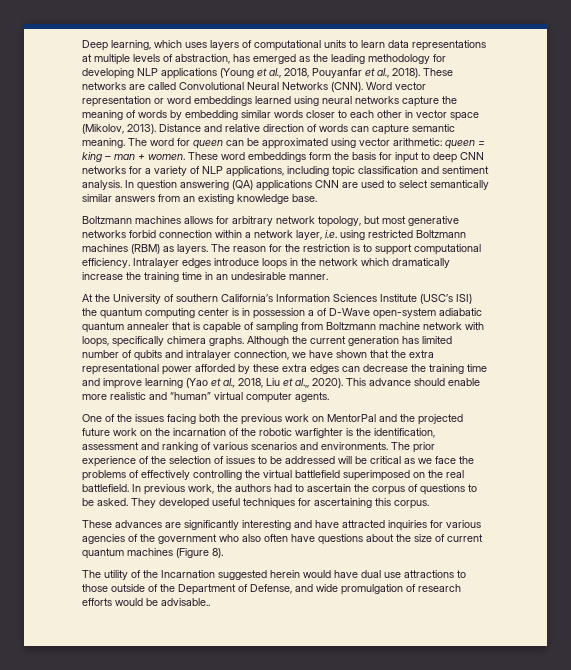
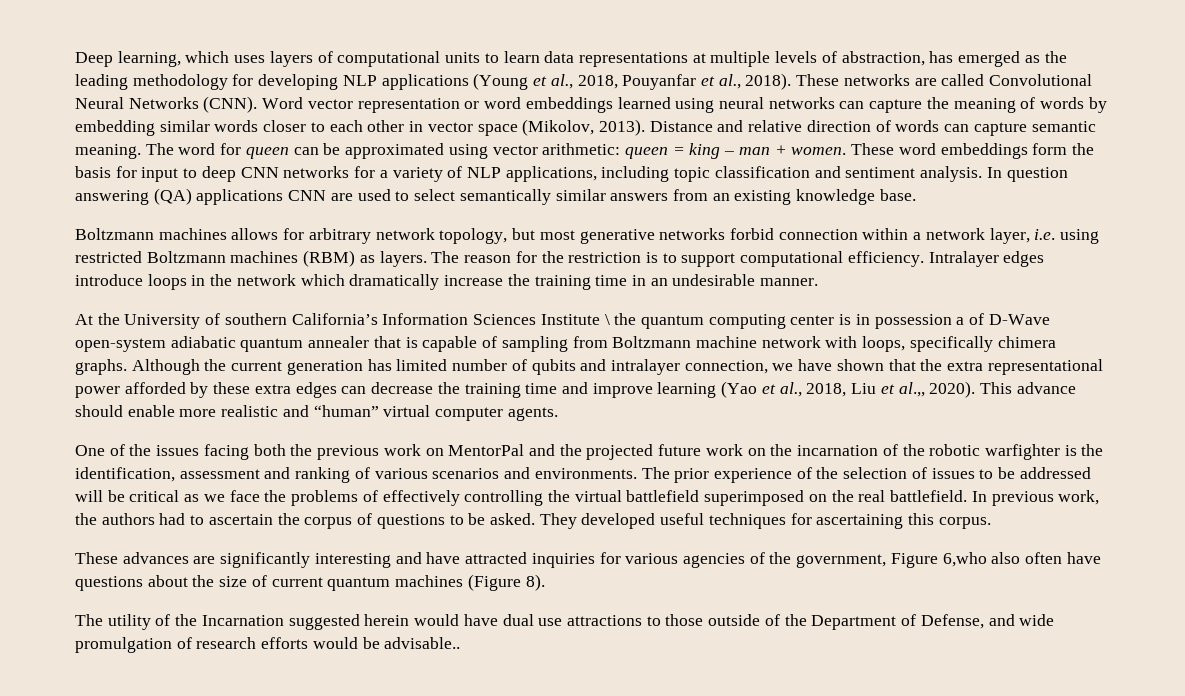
(399, 100) none -> [839,101,865,109] can
[420,294,472,304] (USC’s ISI) -> [604,314,610,325] \
[158,534,239,544] government who -> [796,552,987,568] government, Figure 6,who

